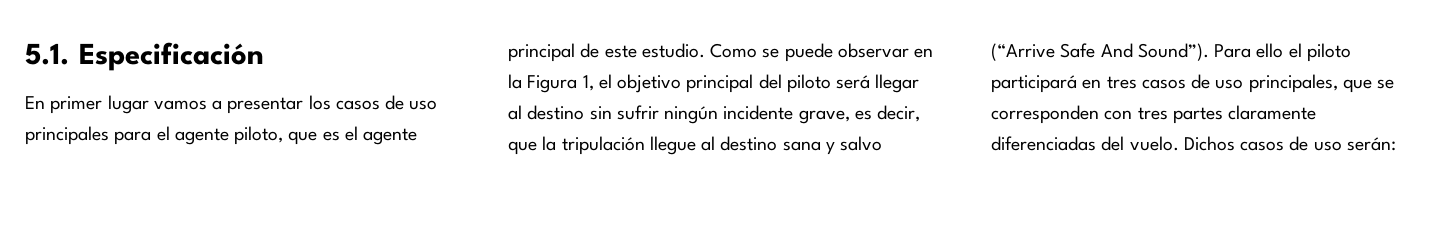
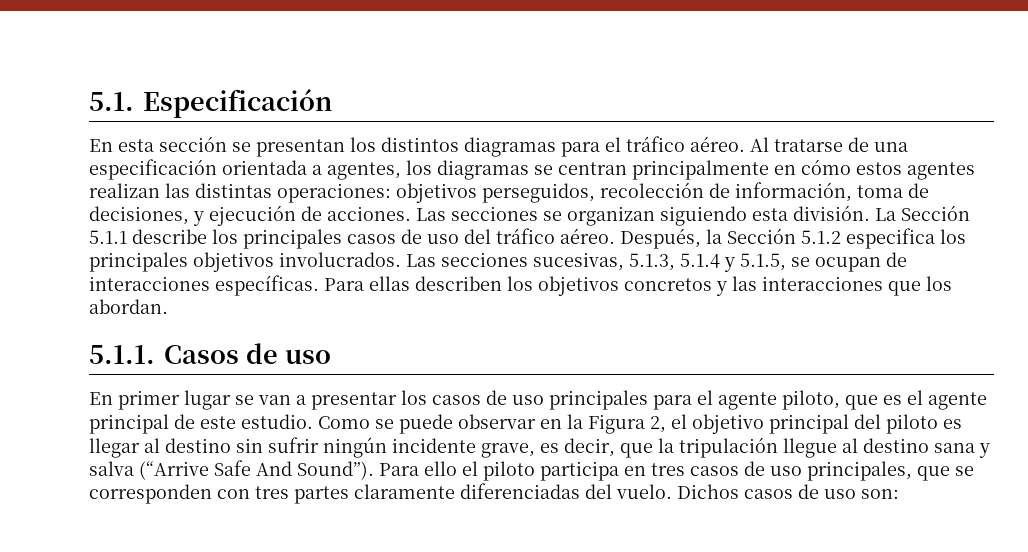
(264, 56) none -> [89,136,908,157] [89,159,975,180] [89,182,929,203] [89,205,970,226] [89,228,966,249] [89,252,907,272] [89,275,952,296] [89,299,168,314] [89,343,331,364] // En esta sección se presentan los distintos diagramas para el tráfico aéreo. Al tratarse de una especificación orientada a agentes, los diagramas se centran principalmente en cómo estos agentes realizan las distintas operaciones: objetivos perseguidos, recolección de información, toma de decisiones, y ejecución de acciones. Las secciones se organizan siguiendo esta división. La Sección 5.1.1 describe los principales casos de uso del tráfico aéreo. Después, la Sección 5.1.2 especifica los principales objetivos involucrados. Las secciones sucesivas, 5.1.3, 5.1.4 y 5.1.5, se ocupan de interacciones específicas. Para ellas describen los objetivos concretos y las interacciones que los abordan. // 5.1.1. Casos de uso
[153,100,207,110] vamos -> [235,395,291,405] se van
[582,75,594,91] 1, -> [650,416,666,433] 2,
[836,75,871,89] será -> [943,419,962,429] es
[840,136,883,151] salvo -> [89,461,134,476] salva
[991,75,1077,93] participará -> [540,461,619,481] participa
[1346,137,1396,151] serán: -> [861,489,899,499] son:

